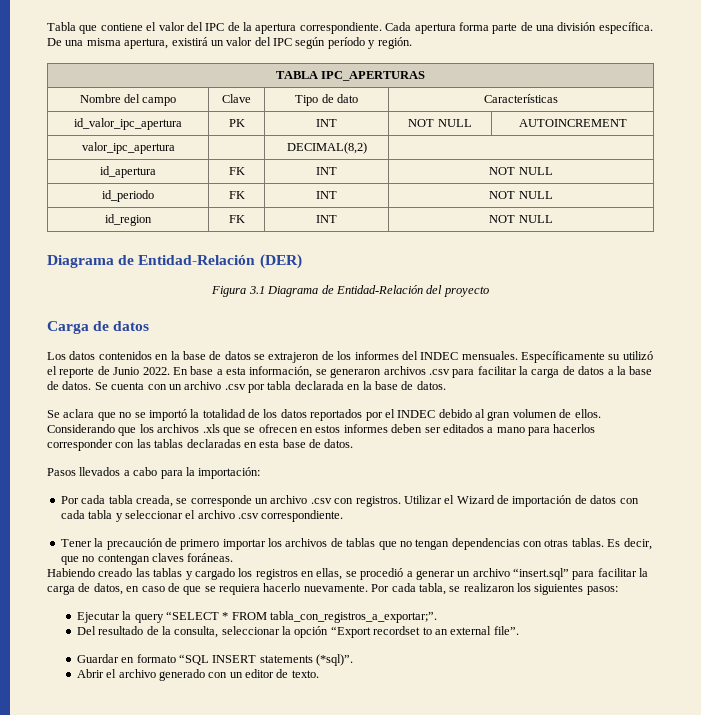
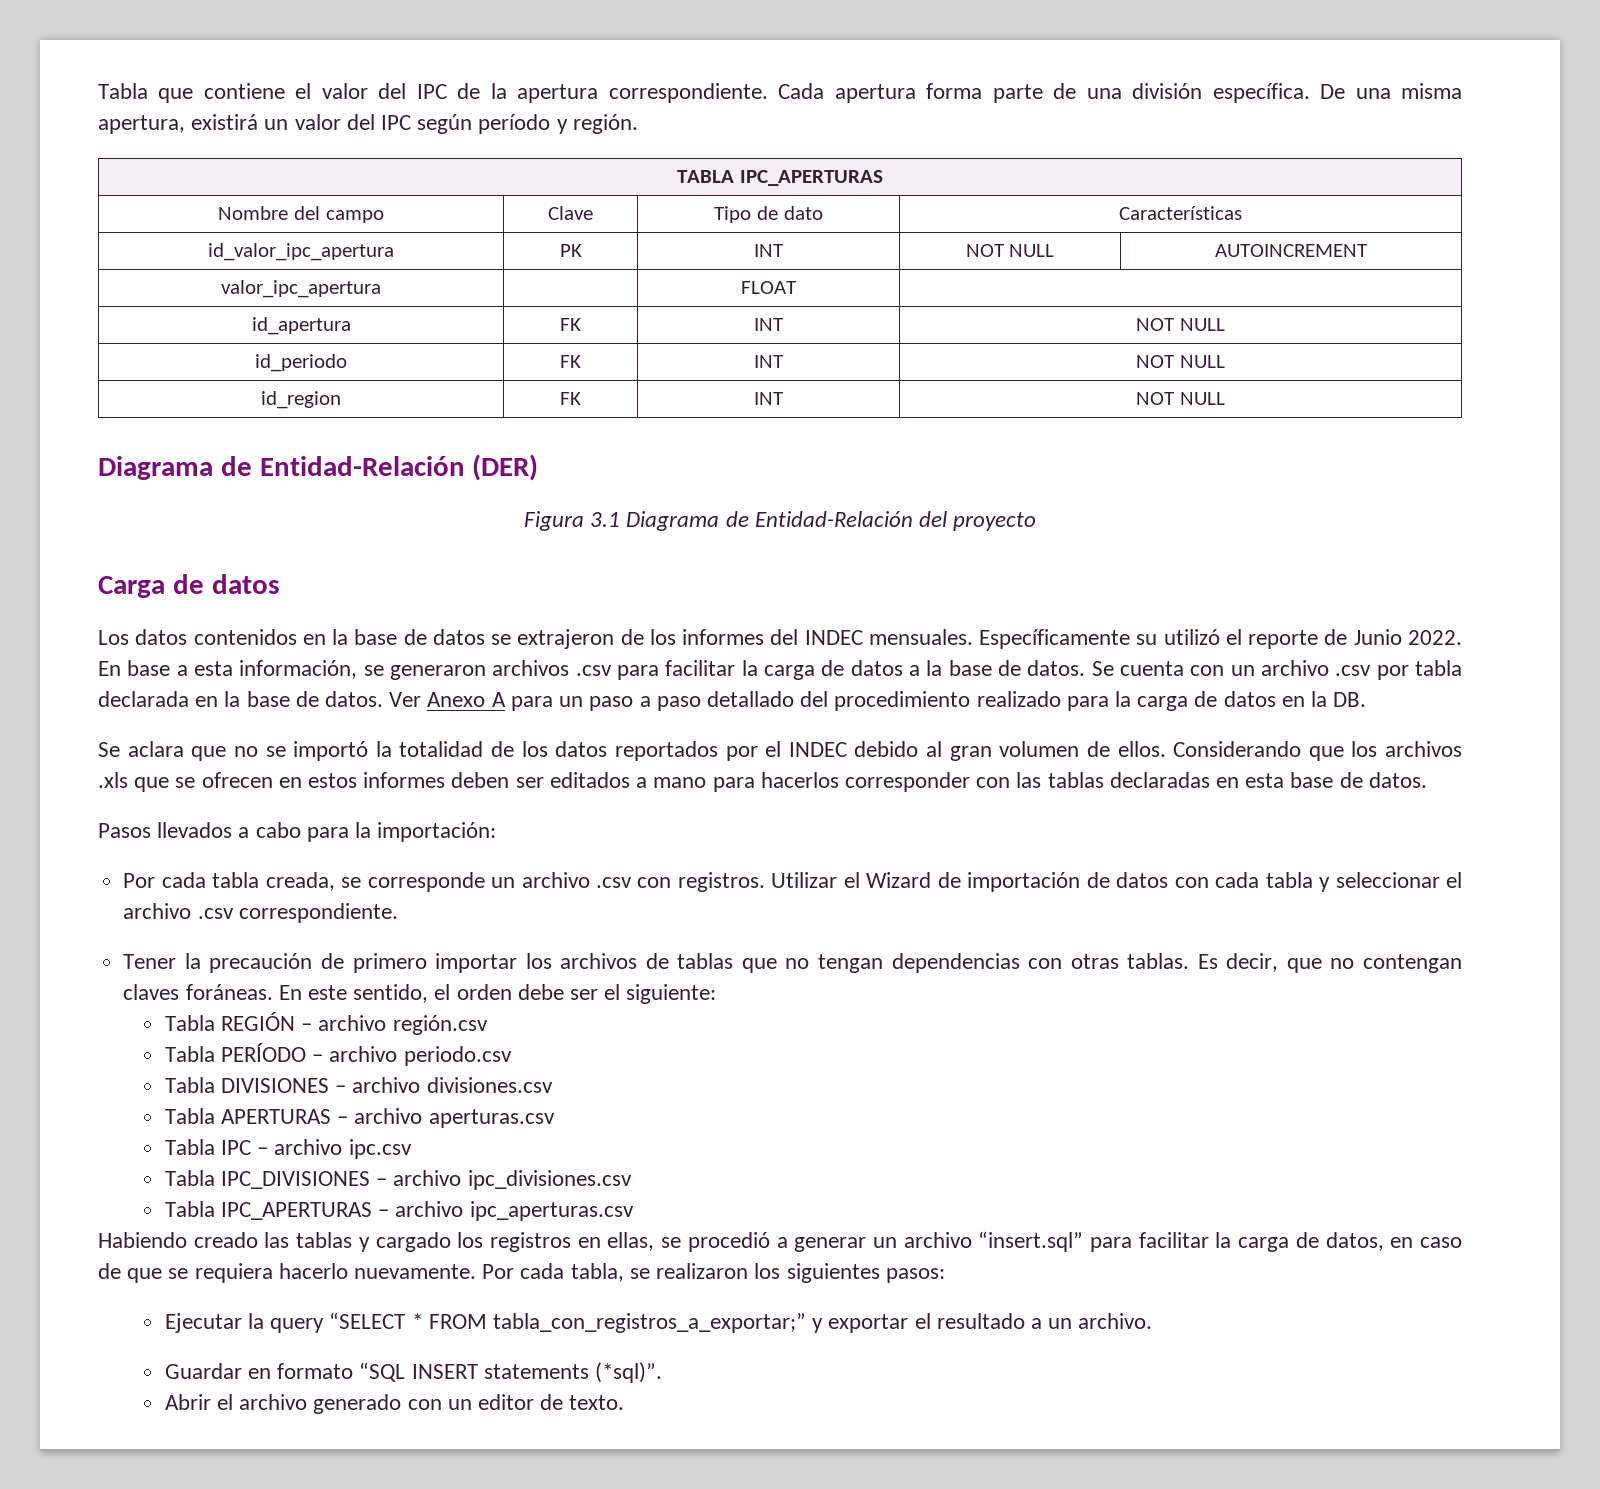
[286,142,367,154] DECIMAL(8,2) -> [741,281,796,294] FLOAT
(446, 385) none -> [389,691,1367,711] Ver Anexo A para un paso a paso detallado del procedimiento realizado para la carga de datos en la DB.
(234, 557) none -> [278,984,717,1004] [164,1012,488,1035] [164,1043,512,1066] [164,1077,553,1093] [164,1108,555,1128] [164,1139,412,1159] [164,1170,632,1190] [164,1201,634,1221] En este sentido, el orden debe ser el siguiente: // Tabla REGIÓN – archivo región.csv // Tabla PERÍODO – archivo periodo.csv // Tabla DIVISIONES – archivo divisiones.csv // Tabla APERTURAS – archivo aperturas.csv // Tabla IPC – archivo ipc.csv // Tabla IPC_DIVISIONES – archivo ipc_divisiones.csv // Tabla IPC_APERTURAS – archivo ipc_aperturas.csv
[270,611,438,623] [76,626,519,638] tabla_con_registros_a_exportar;”. // Del resultado de la consulta, seleccionar la opción “Export recordset to an external file”. -> [492,1313,1153,1333] tabla_con_registros_a_exportar;” y exportar el resultado a un archivo.

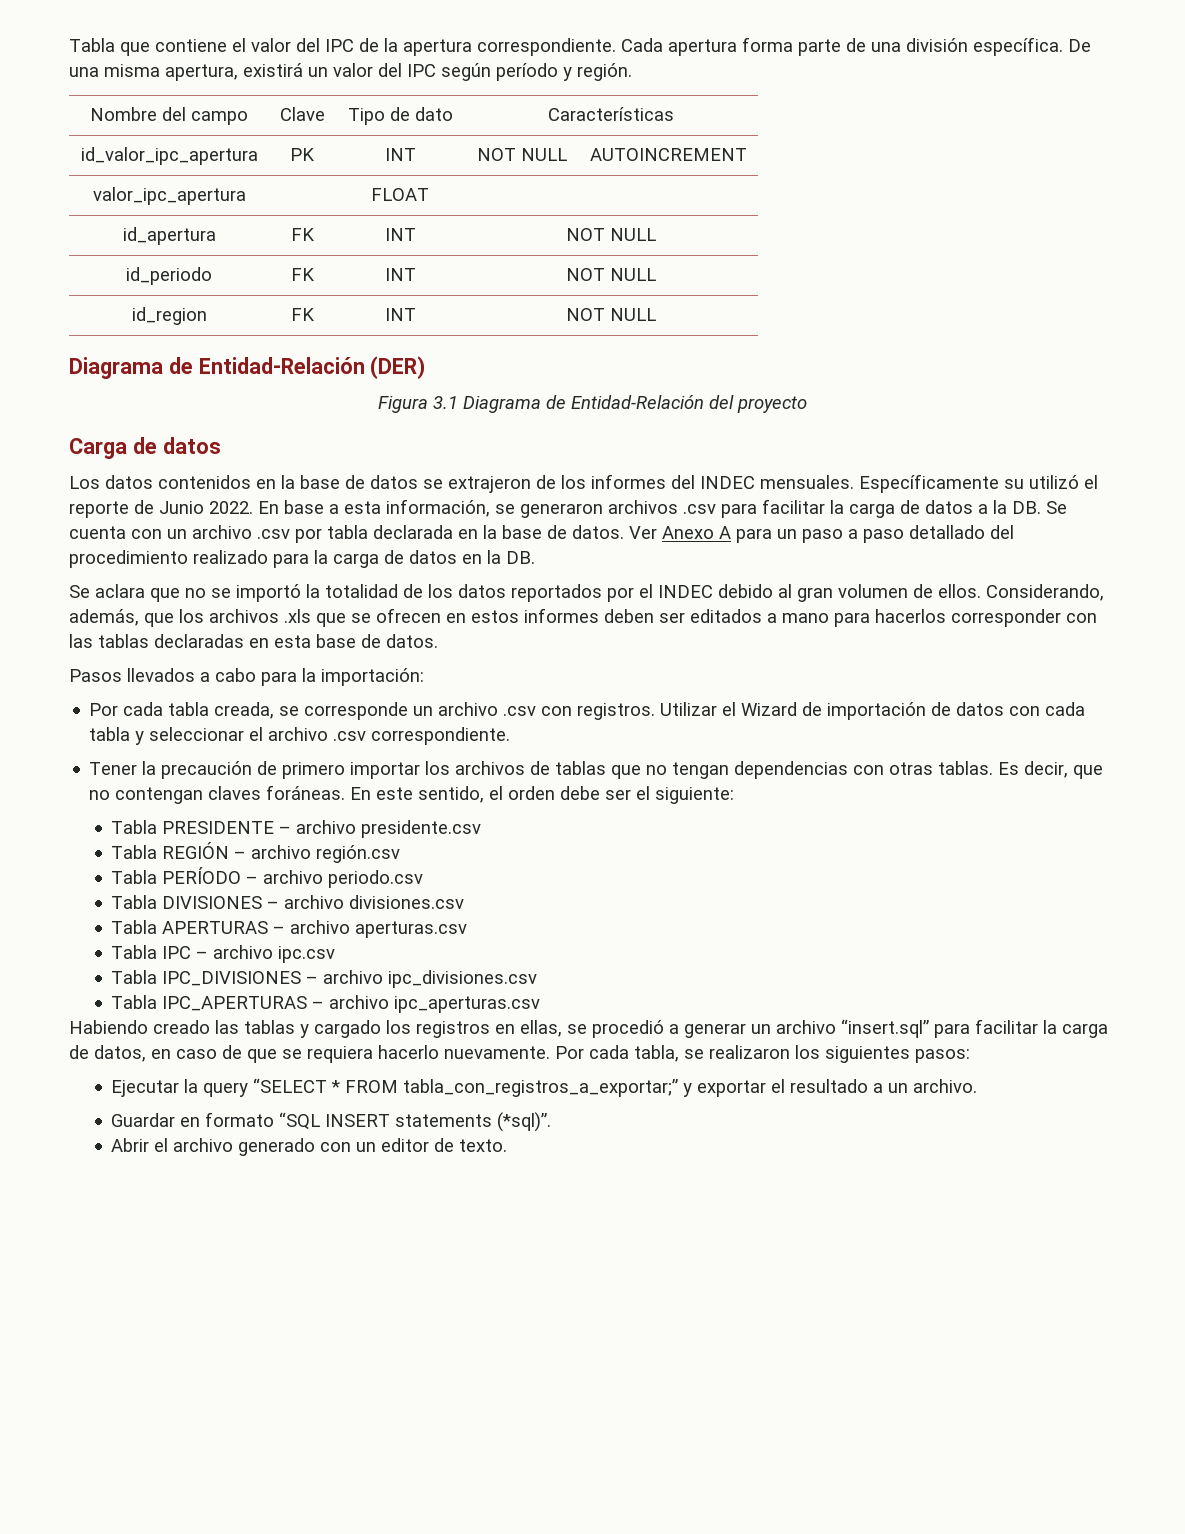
[677,170,883,186] // TABLA IPC_APERTURAS -> (632, 72) none
[948,660,1086,676] base de datos. -> [1012,501,1041,514] DB.
[1173,741,1302,757] Considerando -> [986,584,1104,601] [69,609,139,626] Considerando, además,
(717, 994) none -> [111,820,482,838] // Tabla PRESIDENTE – archivo presidente.csv

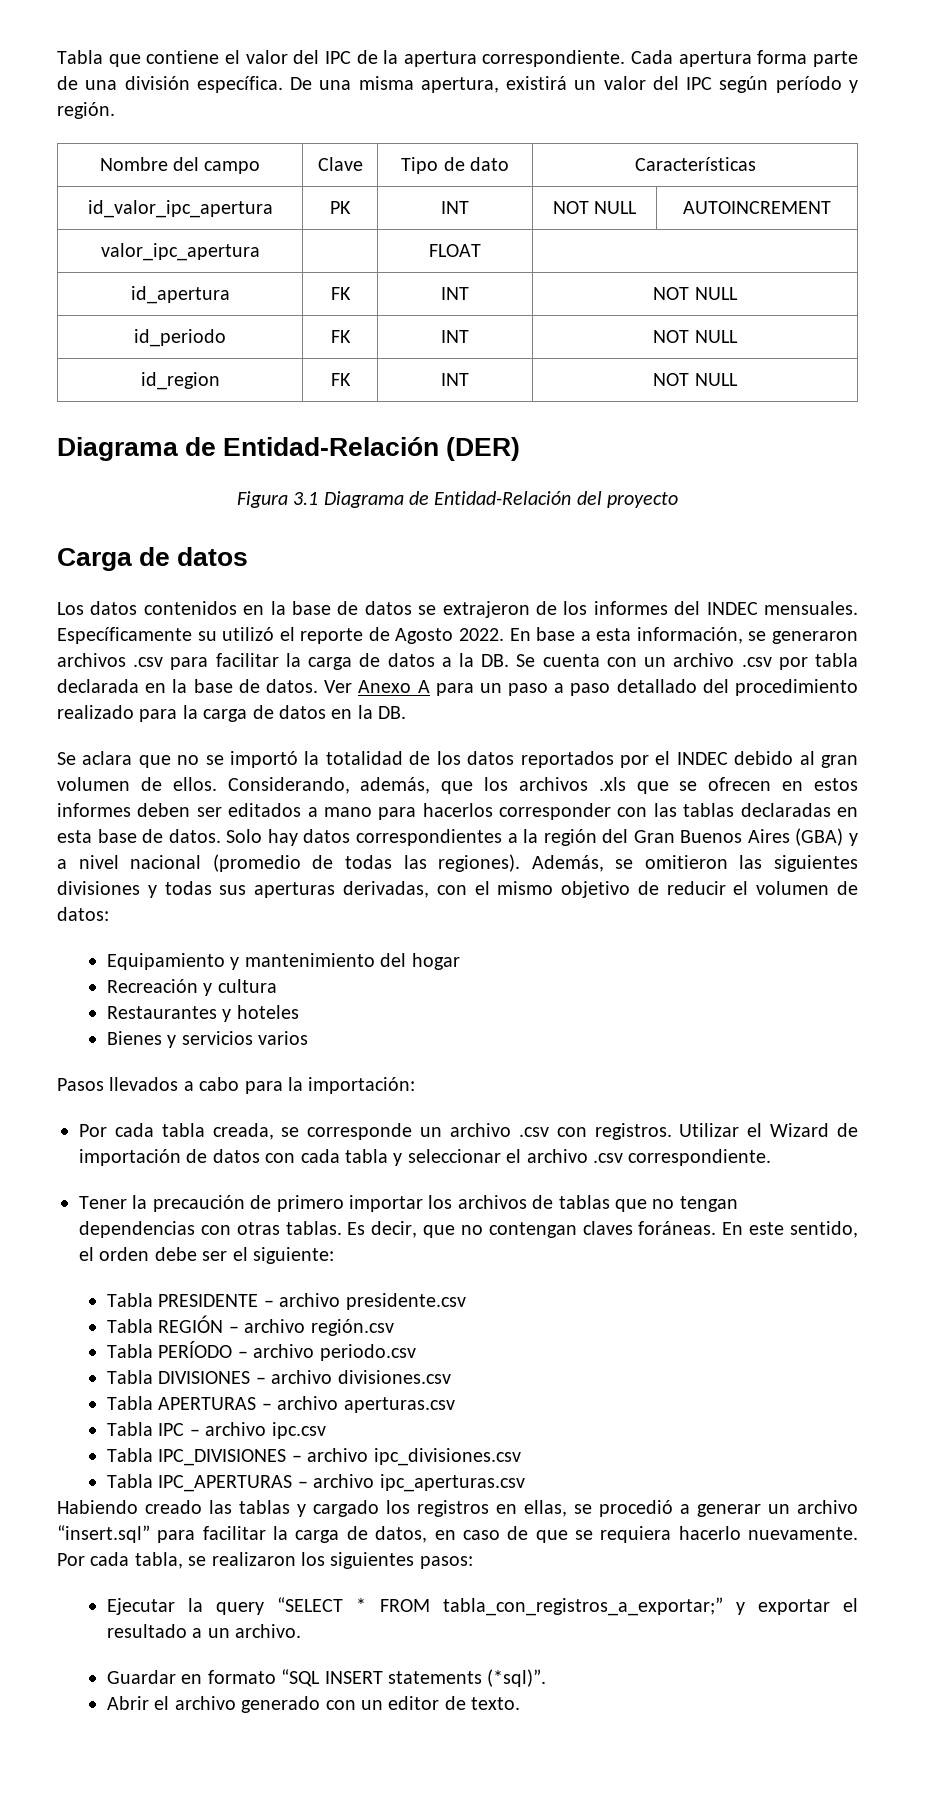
[159,501,204,514] Junio -> [395,628,454,644] Agosto
(438, 641) none -> [226,828,858,846] [57,854,858,872] [57,881,859,898] [57,907,109,921] [106,953,460,970] [106,979,277,996] [106,1005,299,1022] [106,1031,309,1048] Solo hay datos correspondientes a la región del Gran Buenos Aires (GBA) y a nivel nacional (promedio de todas las regiones). Además, se omitieron las siguientes divisiones y todas sus aperturas derivadas, con el mismo objetivo de reducir el volumen de datos: // Equipamiento y mantenimiento del hogar // Recreación y cultura // Restaurantes y hoteles // Bienes y servicios varios

